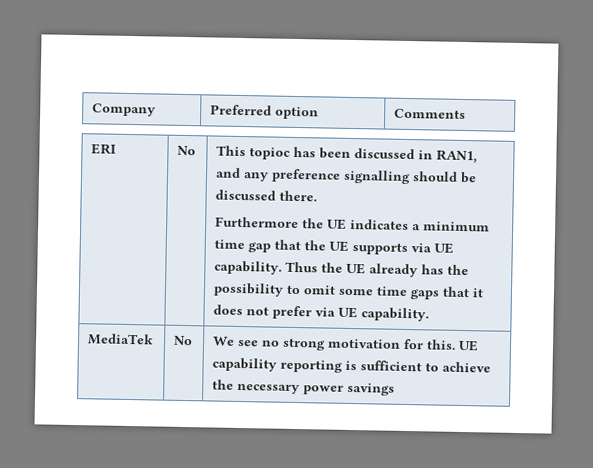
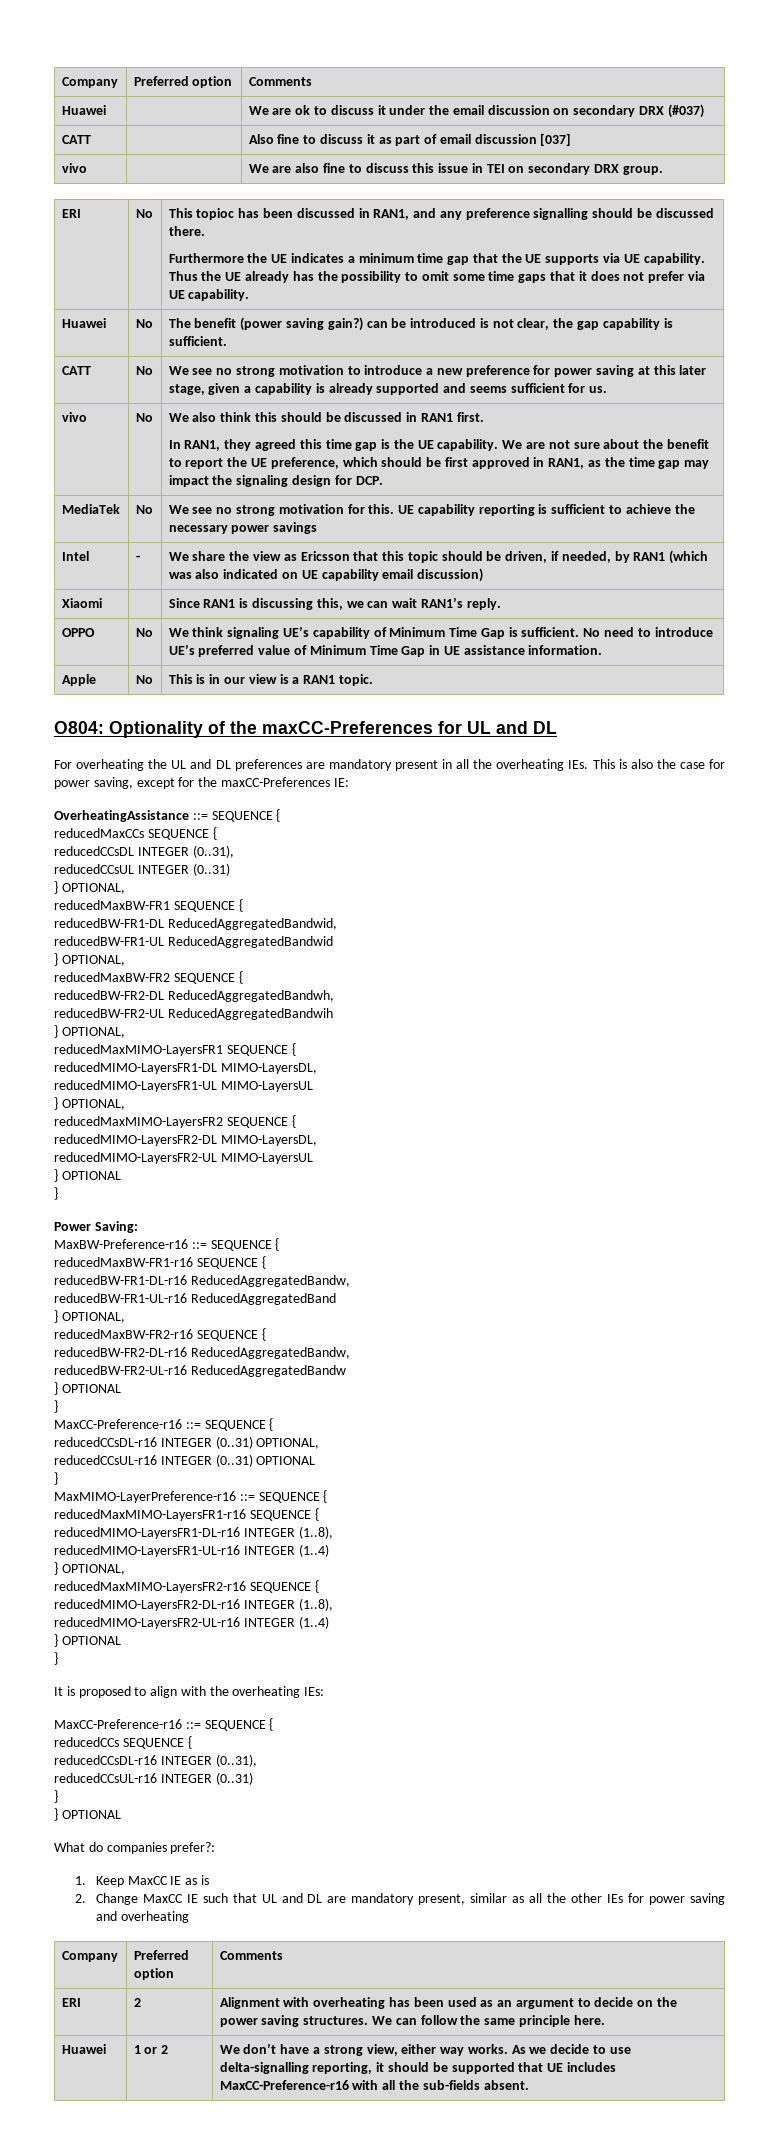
[92,103,157,117] [210,104,320,120] [394,108,467,120] Company | Preferred option | Comments -> [61,77,118,88] [133,76,233,88] [248,77,312,86] [61,105,106,115] [248,104,704,118] [61,135,91,144] [248,133,572,146] [61,163,87,173] [248,163,663,175] Company | Preferred option | Comments // Huawei | | We are ok to discuss it under the email discussion on secondary DRX (#037) // CATT | | Also fine to discuss it as part of email discussion [037] // vivo | | We are also fine to discuss this issue in TEI on secondary DRX group.
(430, 314) none -> [61,318,106,328] [135,319,153,328] [168,317,673,331] [168,336,227,346] [61,366,91,375] [135,366,153,375] [168,365,707,377] [168,383,608,395] [61,412,87,422] [135,413,153,422] [168,412,484,422] [168,439,709,451] [168,457,710,469] [168,475,383,487] // Huawei | No | The benefit (power saving gain?) can be introduced is not clear, the gap capability is sufficient. // CATT | No | We see no strong motivation to introduce a new preference for power saving at this later stage, given a capability is already supported and seems sufficient for us. // vivo | No | We also think this should be discussed in RAN1 first. // In RAN1, they agreed this time gap is the UE capability. We are not sure about the benefit to report the UE preference, which should be first approved in RAN1, as the time gap may impact the signaling design for DCP.
(396, 389) none -> [61,551,89,561] [135,555,140,561] [168,550,709,564] [168,568,484,582] [61,598,102,608] [168,597,501,610] [61,628,95,637] [135,628,153,637] [168,626,713,639] [168,644,603,657] [61,674,96,686] [135,675,153,684] [168,674,373,686] [54,721,557,738] [54,759,726,771] [54,777,349,789] [54,809,281,822] [54,827,217,840] [54,845,234,858] [54,863,230,876] [54,881,125,894] [54,899,243,912] [54,918,337,930] [54,936,333,948] [54,953,125,966] [54,971,243,984] [54,990,334,1002] [54,1008,333,1020] [54,1025,125,1038] [54,1043,296,1056] [54,1062,317,1074] [54,1080,313,1092] [54,1097,125,1110] [54,1115,296,1128] [54,1134,317,1146] [54,1152,313,1164] [54,1169,121,1182] [54,1187,58,1200] [54,1221,138,1233] [54,1238,280,1251] [54,1256,266,1269] [54,1275,350,1287] [54,1293,336,1305] [54,1310,125,1323] [54,1328,266,1341] [54,1347,350,1359] [54,1365,346,1377] [54,1382,121,1395] [54,1400,58,1413] [54,1418,274,1431] [54,1436,320,1449] [54,1454,316,1467] [54,1472,58,1485] [54,1490,328,1503] [54,1508,319,1521] [54,1526,333,1539] [54,1544,329,1557] [54,1562,125,1575] [54,1580,319,1593] [54,1598,333,1611] [54,1616,329,1629] [54,1634,121,1647] [54,1652,58,1665] [54,1686,325,1698] [54,1718,274,1731] [54,1736,192,1749] [54,1754,257,1767] [54,1772,253,1785] [54,1790,58,1803] [54,1808,121,1821] [54,1842,216,1854] [74,1875,209,1887] [74,1893,725,1905] [95,1911,189,1923] [61,1951,118,1962] [133,1950,189,1960] [133,1968,174,1980] [219,1951,283,1960] [61,1998,81,2007] [133,1998,141,2007] [219,1997,677,2009] [219,2015,605,2027] [61,2044,106,2054] [133,2045,169,2054] [219,2043,631,2056] [219,2062,616,2074] [219,2080,529,2090] // Intel | - | We share the view as Ericsson that this topic should be driven, if needed, by RAN1 (which was also indicated on UE capability email discussion) // Xiaomi | | Since RAN1 is discussing this, we can wait RAN1’s reply. // OPPO | No | We think signaling UE’s capability of Minimum Time Gap is sufficient. No need to introduce UE’s preferred value of Minimum Time Gap in UE assistance information. // Apple | No | This is in our view is a RAN1 topic. // O804: Optionality of the maxCC-Preferences for UL and DL // For overheating the UL and DL preferences are mandatory present in all the overheating IEs. This is also the case for power saving, except for the maxCC-Preferences IE: // OverheatingAssistance ::= SEQUENCE { // reducedMaxCCs SEQUENCE { // reducedCCsDL INTEGER (0..31), // reducedCCsUL INTEGER (0..31) // } OPTIONAL, // reducedMaxBW-FR1 SEQUENCE { // reducedBW-FR1-DL ReducedAggregatedBandwid, // reducedBW-FR1-UL ReducedAggregatedBandwid // } OPTIONAL, // reducedMaxBW-FR2 SEQUENCE { // reducedBW-FR2-DL ReducedAggregatedBandwh, // reducedBW-FR2-UL ReducedAggregatedBandwih // } OPTIONAL, // reducedMaxMIMO-LayersFR1 SEQUENCE { // reducedMIMO-LayersFR1-DL MIMO-LayersDL, // reducedMIMO-LayersFR1-UL MIMO-LayersUL // } OPTIONAL, // reducedMaxMIMO-LayersFR2 SEQUENCE { // reducedMIMO-LayersFR2-DL MIMO-LayersDL, // reducedMIMO-LayersFR2-UL MIMO-LayersUL // } OPTIONAL // } // Power Saving: // MaxBW-Preference-r16 ::= SEQUENCE { // reducedMaxBW-FR1-r16 SEQUENCE { // reducedBW-FR1-DL-r16 ReducedAggregatedBandw, // reducedBW-FR1-UL-r16 ReducedAggregatedBand // } OPTIONAL, // reducedMaxBW-FR2-r16 SEQUENCE { // reducedBW-FR2-DL-r16 ReducedAggregatedBandw, // reducedBW-FR2-UL-r16 ReducedAggregatedBandw // } OPTIONAL // } // MaxCC-Preference-r16 ::= SEQUENCE { // reducedCCsDL-r16 INTEGER (0..31) OPTIONAL, // reducedCCsUL-r16 INTEGER (0..31) OPTIONAL // } // MaxMIMO-LayerPreference-r16 ::= SEQUENCE { // reducedMaxMIMO-LayersFR1-r16 SEQUENCE { // reducedMIMO-LayersFR1-DL-r16 INTEGER (1..8), // reducedMIMO-LayersFR1-UL-r16 INTEGER (1..4) // } OPTIONAL, // reducedMaxMIMO-LayersFR2-r16 SEQUENCE { // reducedMIMO-LayersFR2-DL-r16 INTEGER (1..8), // reducedMIMO-LayersFR2-UL-r16 INTEGER (1..4) // } OPTIONAL // } // It is proposed to align with the overheating IEs: // MaxCC-Preference-r16 ::= SEQUENCE { // reducedCCs SEQUENCE { // reducedCCsDL-r16 INTEGER (0..31), // reducedCCsUL-r16 INTEGER (0..31) // } // } OPTIONAL // What do companies prefer?: // 1. Keep MaxCC IE as is // 2. Change MaxCC IE such that UL and DL are mandatory present, similar as all the other IEs for power saving and overheating // Company | Preferred option | Comments // ERI | 2 | Alignment with overheating has been used as an argument to decide on the power saving structures. We can follow the same principle here. // Huawei | 1 or 2 | We don’t have a strong view, either way works. As we decide to use delta-signalling reporting, it should be supported that UE includes MaxCC-Preference-r16 with all the sub-fields absent.

